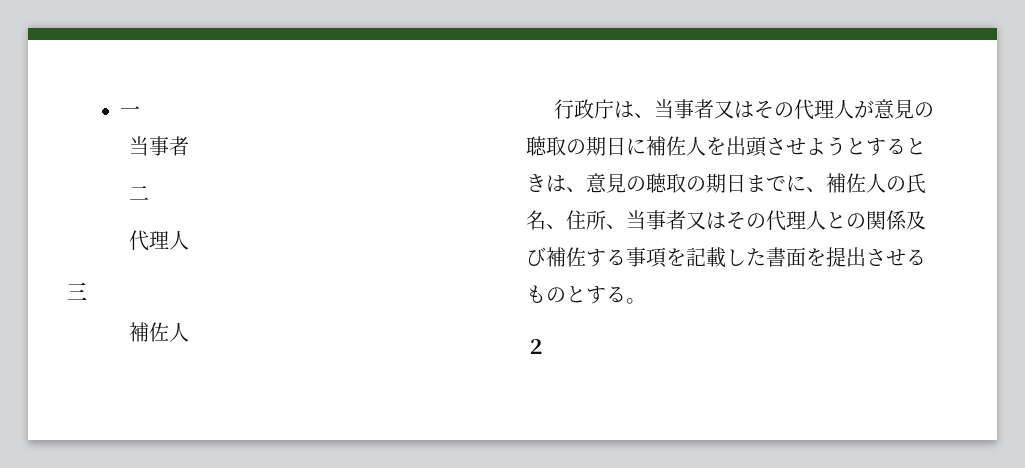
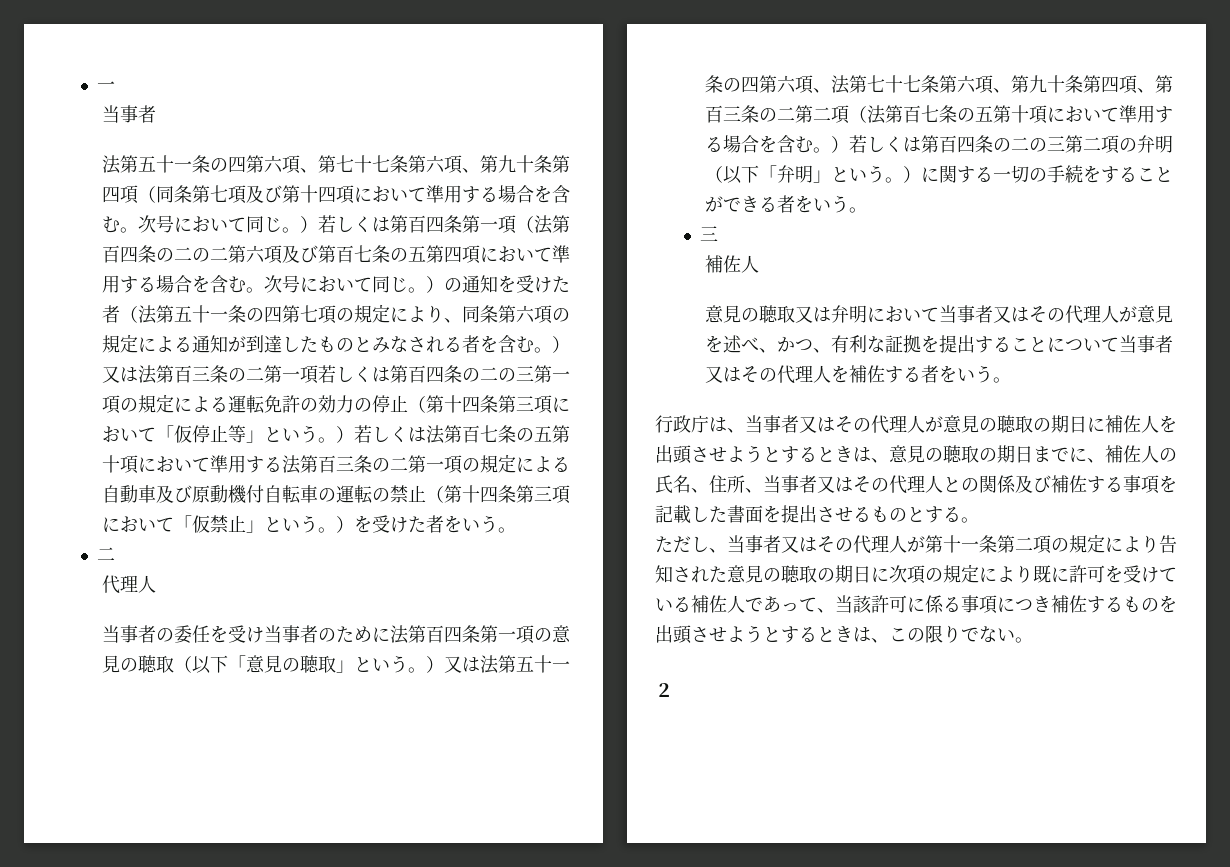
[128,185,149,201] [128,230,189,251] [67,282,87,300] [128,322,189,342] 二 // 代理人 // 三 // 補佐人 -> [102,155,571,174] [102,185,571,204] [102,215,571,234] [102,245,571,264] [102,275,571,293] [102,304,571,324] [102,334,571,353] [102,365,571,384] [102,394,571,414] [102,425,571,444] [102,454,571,474] [102,485,571,504] [102,515,517,533] [96,547,115,561] [102,575,157,594] [102,625,572,644] [102,655,571,674] [705,75,1174,94] [705,105,1174,124] [705,135,1174,154] [705,165,1174,184] [705,195,868,213] [699,226,718,241] [705,255,760,273] [705,305,1174,324] [705,335,1174,353] [705,365,1012,384] 法第五十一条の四第六項、第七十七条第六項、第九十条第四項（同条第七項及び第十四項において準用する場合を含む。次号において同じ。）若しくは第百四条第一項（法第百四条の二の二第六項及び第百七条の五第四項において準用する場合を含む。次号において同じ。）の通知を受けた者（法第五十一条の四第七項の規定により、同条第六項の規定による通知が到達したものとみなされる者を含む。）又は法第百三条の二第一項若しくは第百四条の二の三第一項の規定による運転免許の効力の停止（第十四条第三項において「仮停止等」という。）若しくは法第百七条の五第十項において準用する法第百三条の二第一項の規定による自動車及び原動機付自転車の運転の禁止（第十四条第三項において「仮禁止」という。）を受けた者をいう。 // 二 // 代理人 // 当事者の委任を受け当事者のために法第百四条第一項の意見の聴取（以下「意見の聴取」という。）又は法第五十一条の四第六項、法第七十七条第六項、第九十条第四項、第百三条の二第二項（法第百七条の五第十項において準用する場合を含む。）若しくは第百四条の二の三第二項の弁明（以下「弁明」という。）に関する一切の手続をすることができる者をいう。 // 三 // 補佐人 // 意見の聴取又は弁明において当事者又はその代理人が意見を述べ、かつ、有利な証拠を提出することについて当事者又はその代理人を補佐する者をいう。
(646, 301) none -> [655,534,1177,554] [655,564,1177,584] [655,595,1177,614] [655,625,1033,644] // ただし、当事者又はその代理人が第十一条第二項の規定により告知された意見の聴取の期日に次項の規定により既に許可を受けている補佐人であって、当該許可に係る事項につき補佐するものを出頭させようとするときは、この限りでない。

